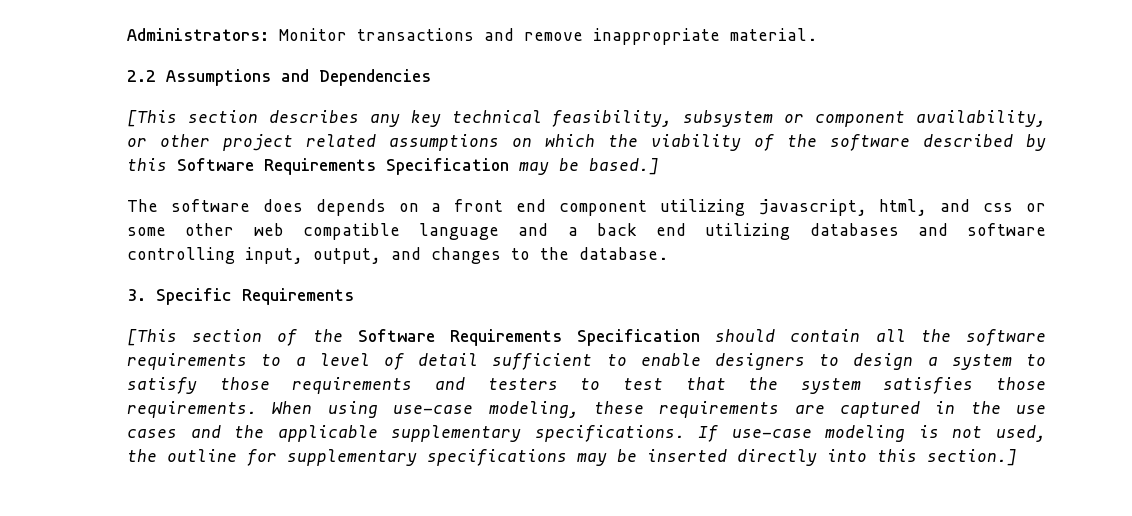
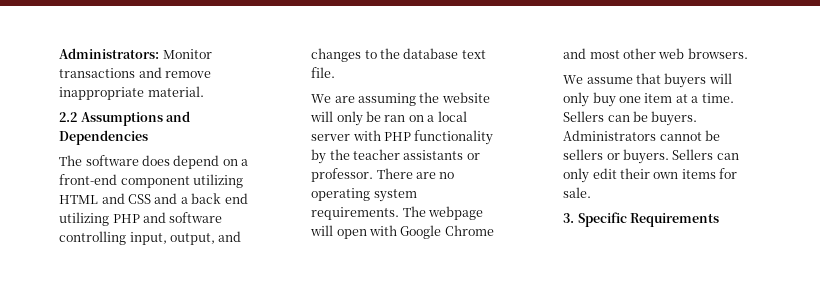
[127,110,1046,127] [127,134,1046,151] [127,158,660,175] // [This section describes any key technical feasibility, subsystem or component availability, or other project related assumptions on which the viability of the software described by this Software Requirements Specification may be based.] -> (149, 137) none
[315,199,1046,216] [127,223,500,240] depends on a front end component utilizing javascript, html, and css or some other web compatible language -> [173,155,249,169] [59,174,244,188] [59,193,152,204] depend on a front-end component utilizing HTML and CSS
[809,223,899,236] databases -> [112,214,140,223] PHP
[579,247,669,260] [127,288,355,305] [127,329,1047,346] [127,353,1047,370] [127,377,1046,394] [127,401,1046,418] [127,425,1046,442] [127,449,1018,466] database. // 3. Specific Requirements // [This section of the Software Requirements Specification should contain all the software requirements to a level of detail sufficient to enable designers to design a system to satisfy those requirements and testers to test that the system satisfies those requirements. When using use-case modeling, these requirements are captured in the use cases and the applicable supplementary specifications. If use-case modeling is not used, the outline for supplementary specifications may be inserted directly into this section.] -> [403,48,486,59] [311,67,336,78] [311,92,490,106] [310,111,467,126] [311,130,494,145] [311,149,480,164] [311,168,455,182] [311,188,417,202] [311,206,484,220] [310,225,494,239] [563,48,748,59] [563,73,732,88] [563,92,734,107] [563,111,698,126] [563,130,721,141] [563,149,739,164] [563,168,738,183] [563,187,592,198] [563,212,720,227] database text file. // We are assuming the website will only be ran on a local server with PHP functionality by the teacher assistants or professor. There are no operating system requirements. The webpage will open with Google Chrome and most other web browsers. // We assume that buyers will only buy one item at a time. Sellers can be buyers. Administrators cannot be sellers or buyers. Sellers can only edit their own items for sale. // 3. Specific Requirements

